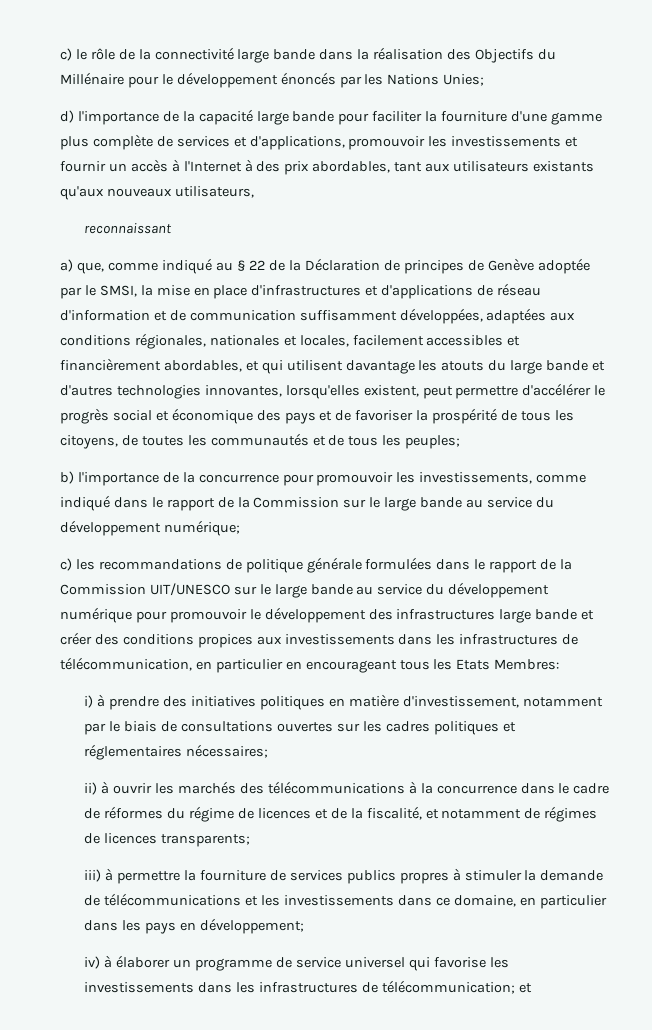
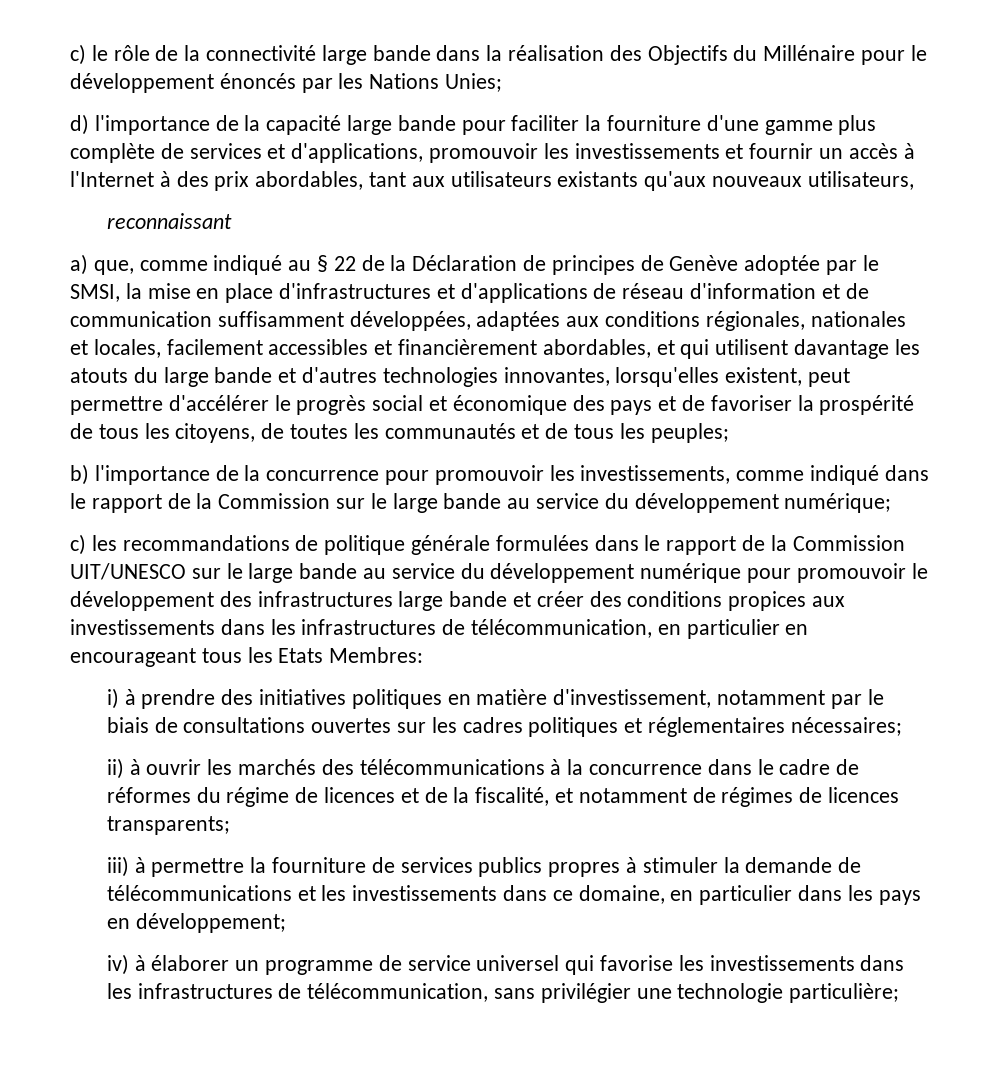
[381,980,532,994] télécommunication; et -> [307,983,900,1003] télécommunication, sans privilégier une technologie particulière;

